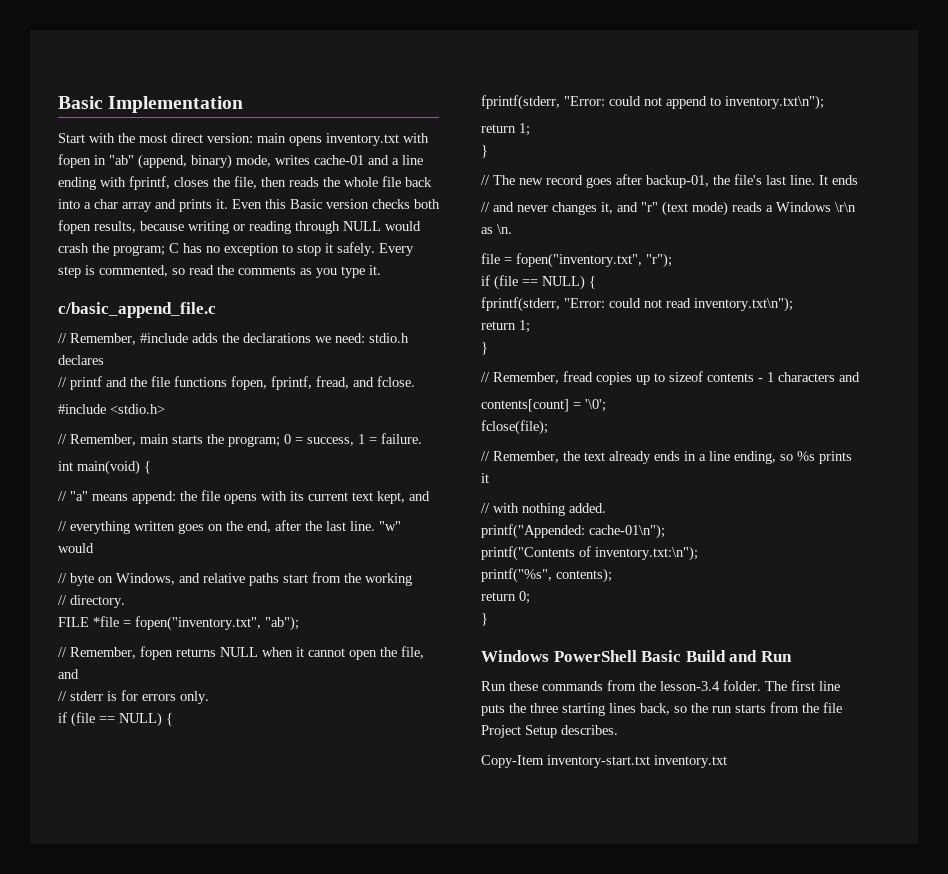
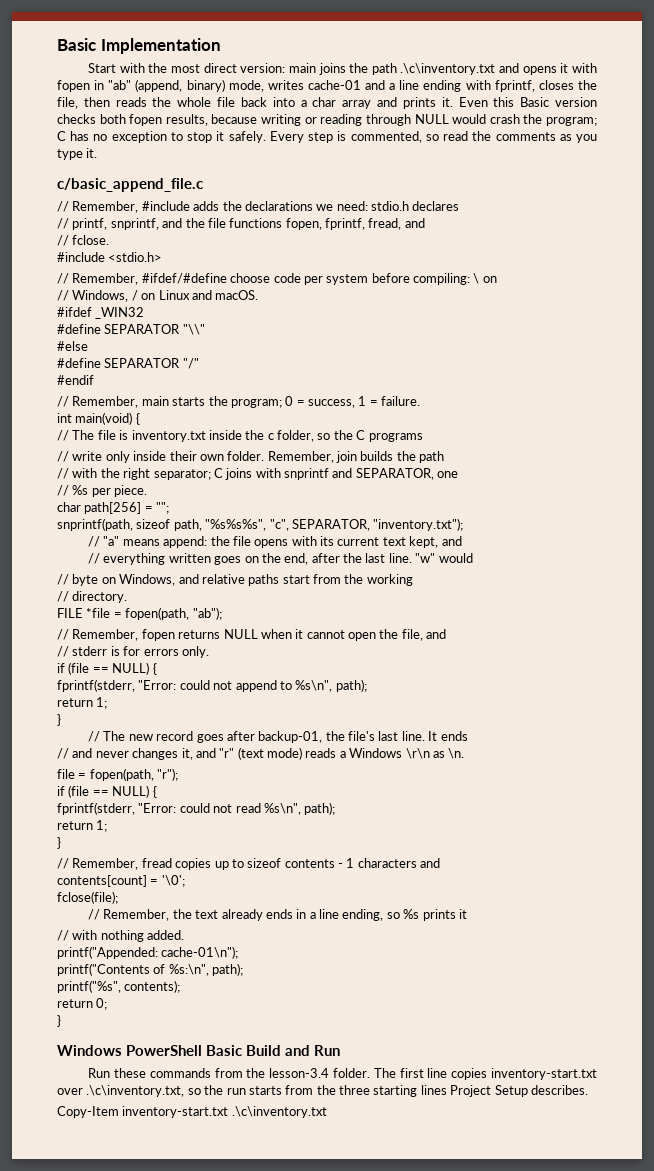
[289,133,399,146] opens inventory.txt -> [318,63,569,75] joins the path .\c\inventory.txt and opens it
[70,376,102,390] printf -> [72,218,159,230] printf, snprintf,
(374, 382) none -> [57,235,69,246] // //
(165, 409) none -> [57,273,497,285] [57,290,259,302] [57,307,145,319] [57,324,205,335] [57,341,88,351] [57,358,199,369] [57,375,94,385] // // Remember, #ifdef/#define choose code per system before compiling: \ on // // Windows, / on Linux and macOS. // #ifdef _WIN32 // #define SEPARATOR "\\" // #else // #define SEPARATOR "/" // #endif
(151, 467) none -> [57,430,423,442] [57,451,445,463] [57,468,459,480] [57,485,148,497] [57,502,170,514] [57,518,464,531] // // The file is inventory.txt inside the c folder, so the C programs // // write only inside their own folder. Remember, join builds the path // // with the right separator; C joins with snprintf and SEPARATOR, one // // %s per piece. // char path[256] = ""; // snprintf(path, sizeof path, "%s%s%s", "c", SEPARATOR, "inventory.txt");
[135,616,261,631] fopen("inventory.txt", -> [125,607,190,620] fopen(path,
[725,95,824,110] inventory.txt\n"); -> [295,679,367,692] %s\n", path);
[516,253,642,268] fopen("inventory.txt", -> [89,768,154,781] fopen(path,
[694,297,793,312] inventory.txt\n"); -> [263,802,336,815] %s\n", path);
[595,546,698,561] inventory.txt:\n"); -> [168,963,244,976] %s:\n", path);
[481,703,670,716] puts the three starting lines back, -> [451,1068,598,1080] [57,1085,185,1097] copies inventory-start.txt over .\c\inventory.txt,
[823,702,842,713] file -> [339,1085,447,1097] three starting lines
[654,755,727,768] inventory.txt -> [231,1106,327,1118] .\c\inventory.txt

